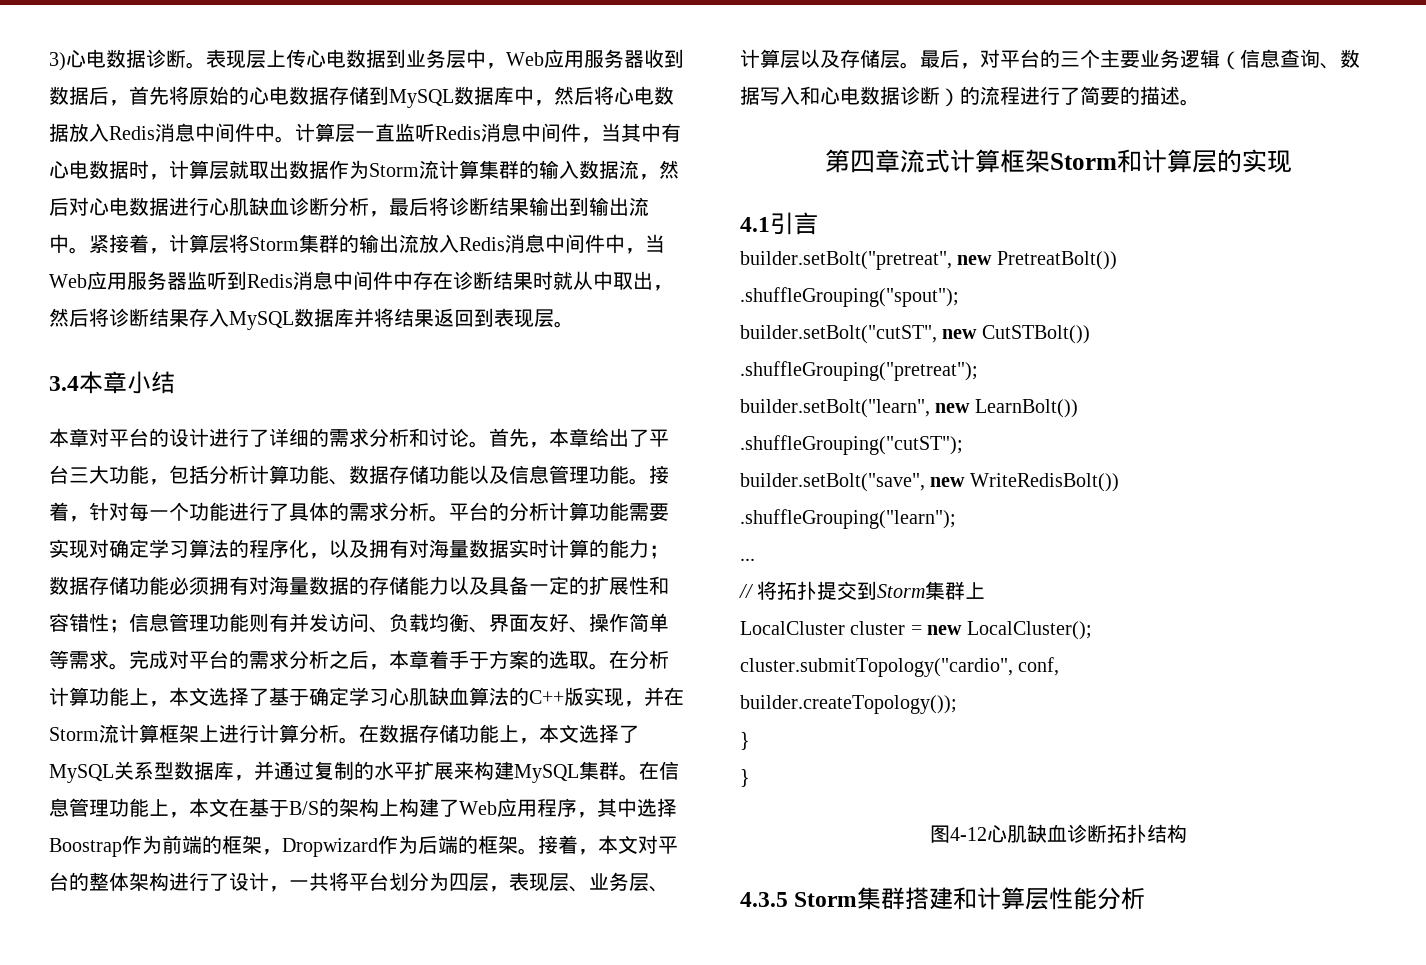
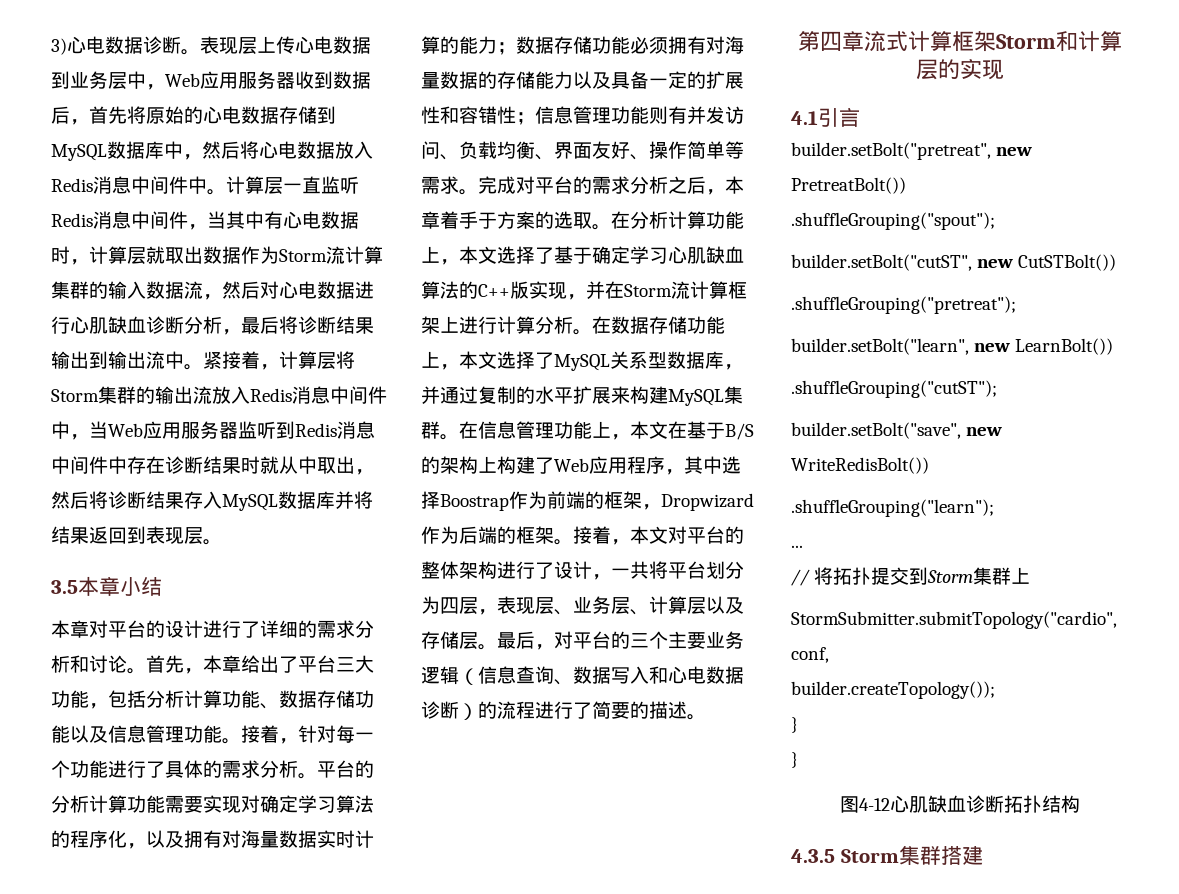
[49,376,79,391] 3.4 -> [51,580,78,594] 3.5
[740,621,1092,640] [740,658,1013,677] LocalCluster cluster = new LocalCluster(); // cluster.submitTopology("cardio", -> [791,611,1117,629] StormSubmitter.submitTopology("cardio",
[953,887,1146,910] 和计算层性能分析 -> (983, 855) none

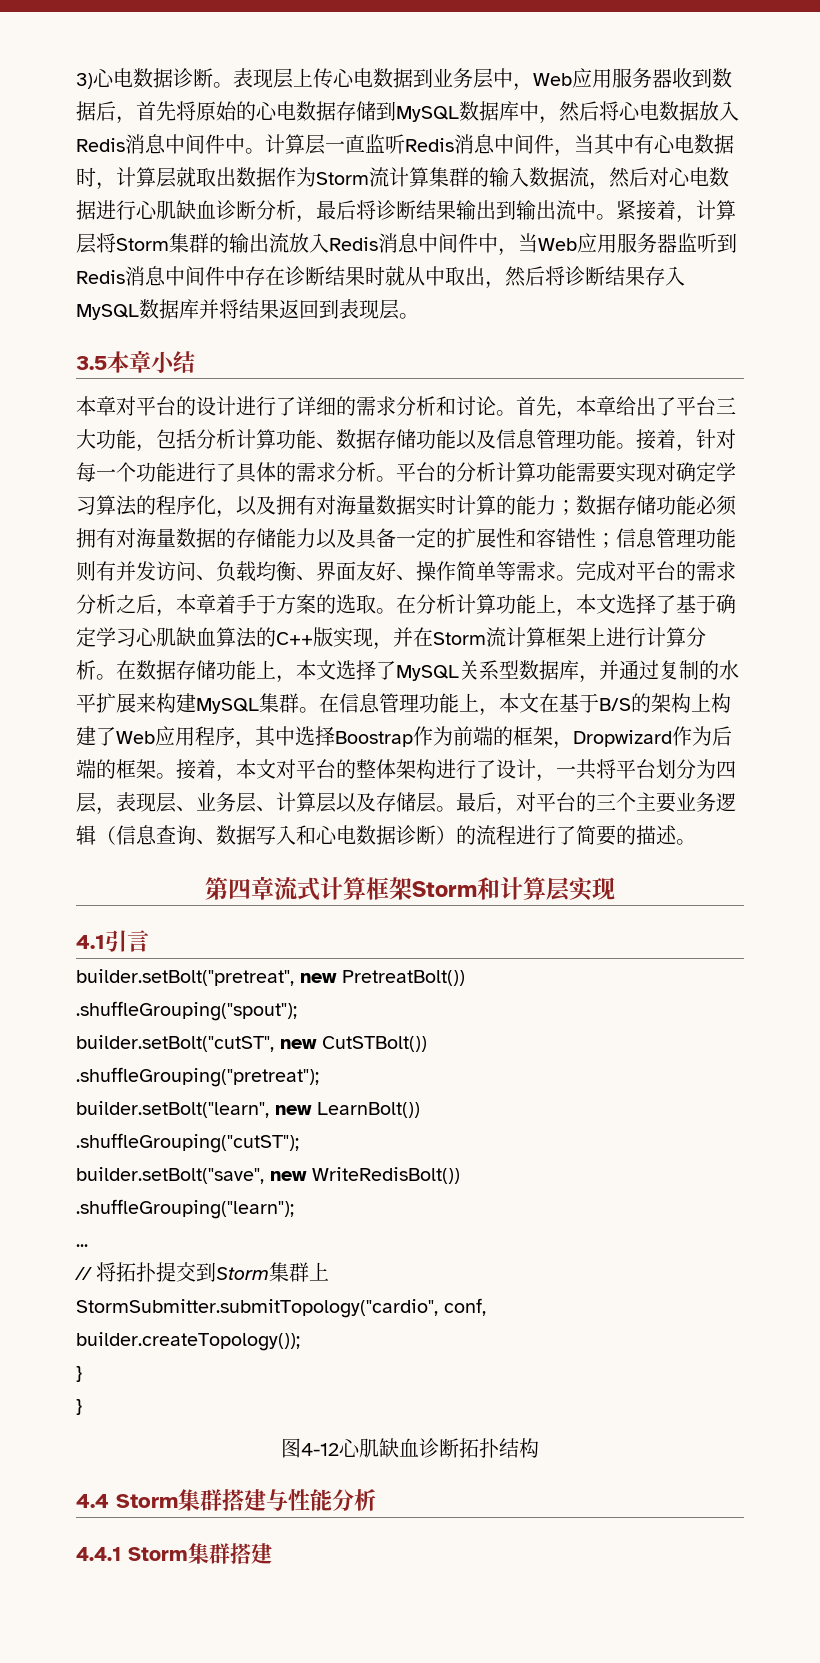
[937,59,960,79] 的 -> (570, 889) none
[791,845,983,865] 4.3.5 Storm集群搭建 -> [76,1489,376,1511] [76,1543,272,1564] 4.4 Storm集群搭建与性能分析 // 4.4.1 Storm集群搭建

